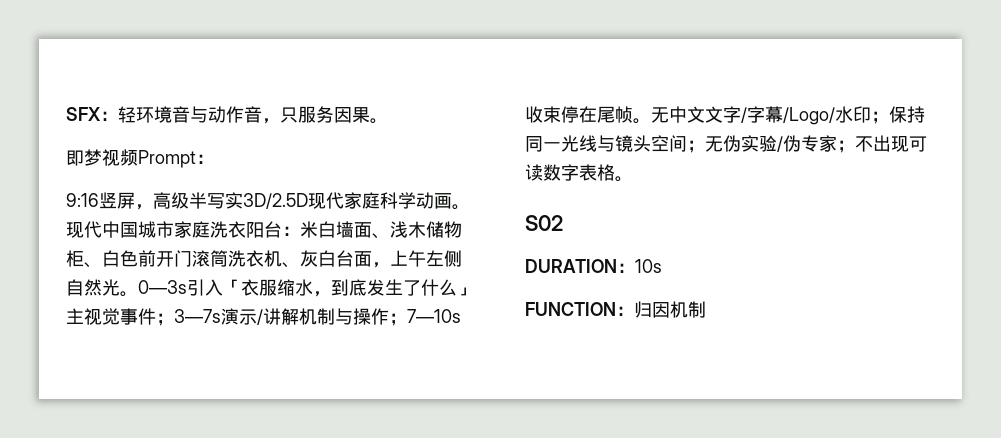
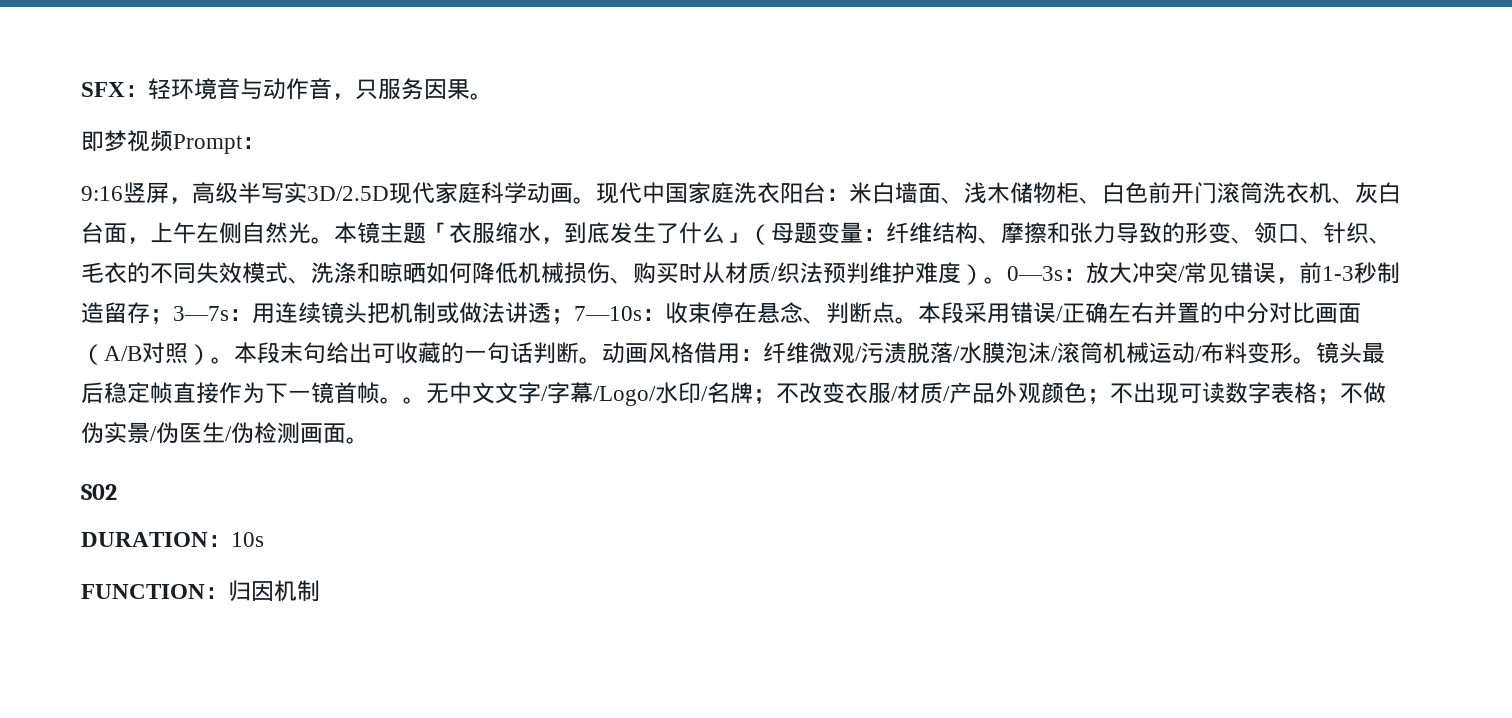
[138,221,174,238] 城市 -> (688, 193) none
[138,279,223,296] 0—3s引入 -> [334,222,426,244] 本镜主题
[66,308,461,326] [525,106,633,123] 主视觉事件；3—7s演示/讲解机制与操作；7—10s收束停在尾帧 -> [748,222,1392,245] [81,262,1400,285] [81,302,1361,324] [81,342,1385,365] [81,382,403,404] （母题变量：纤维结构、摩擦和张力导致的形变、领口、针织、毛衣的不同失效模式、洗涤和晾晒如何降低机械损伤、购买时从材质/织法预判维护难度）。0—3s：放大冲突/常见错误，前1-3秒制造留存；3—7s：用连续镜头把机制或做法讲透；7—10s：收束停在悬念、判断点。本段采用错误/正确左右并置的中分对比画面（A/B对照）。本段末句给出可收藏的一句话判断。动画风格借用：纤维微观/污渍脱落/水膜泡沫/滚筒机械运动/布料变形。镜头最后稳定帧直接作为下一镜首帧。
[871,106,925,124] [525,135,837,153] ；保持同一光线与镜头空间；无伪实验/伪专家 -> [701,382,1087,404] /名牌；不改变衣服/材质/产品外观颜色
(615, 172) none -> [1317,382,1386,404] [81,422,346,444] ；不做伪实景/伪医生/伪检测画面

